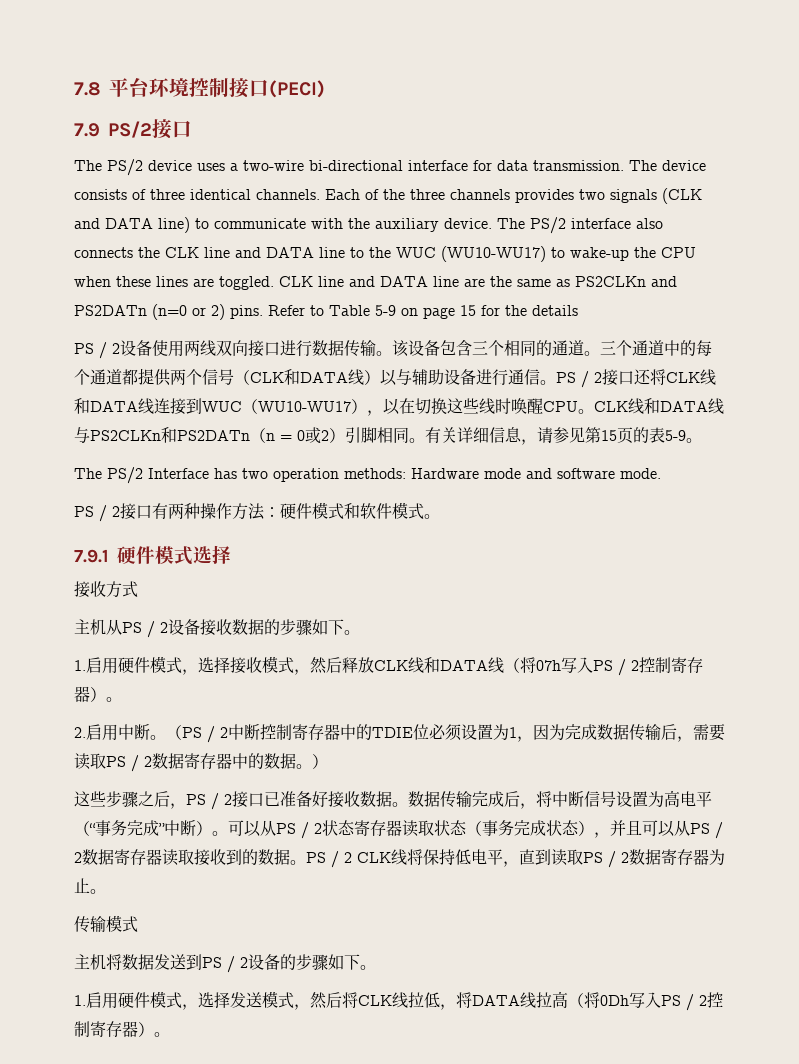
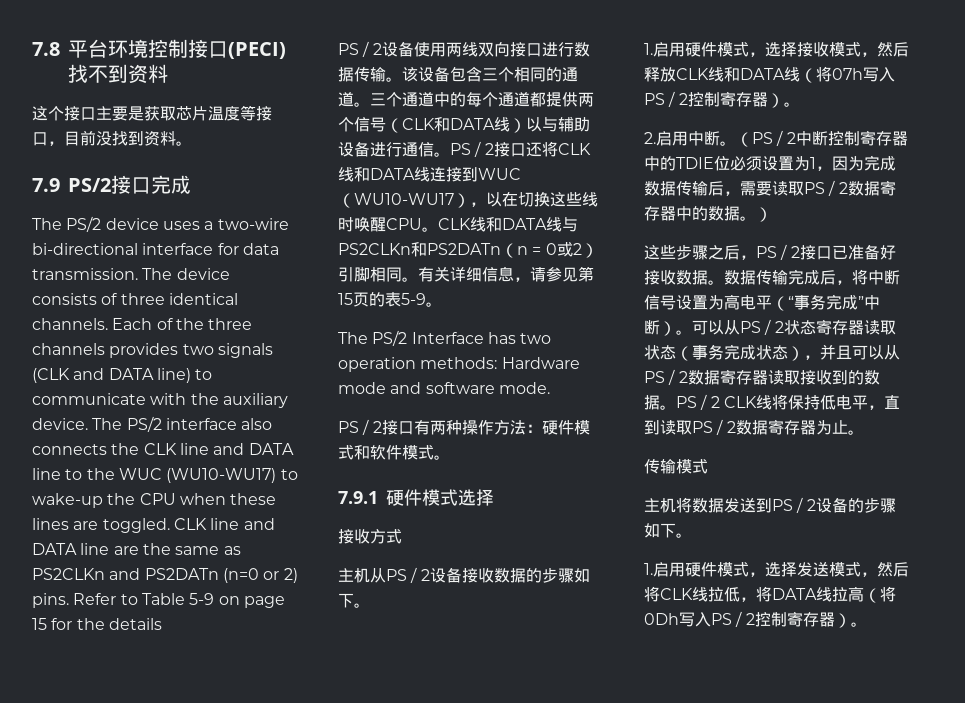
(325, 89) none -> [68,64,168,84] [32,105,272,121] [32,130,192,146] 找不到资料 // 这个接口主要是获取芯片温度等接口，目前没找到资料。
(192, 129) none -> [151,175,191,194] 完成

